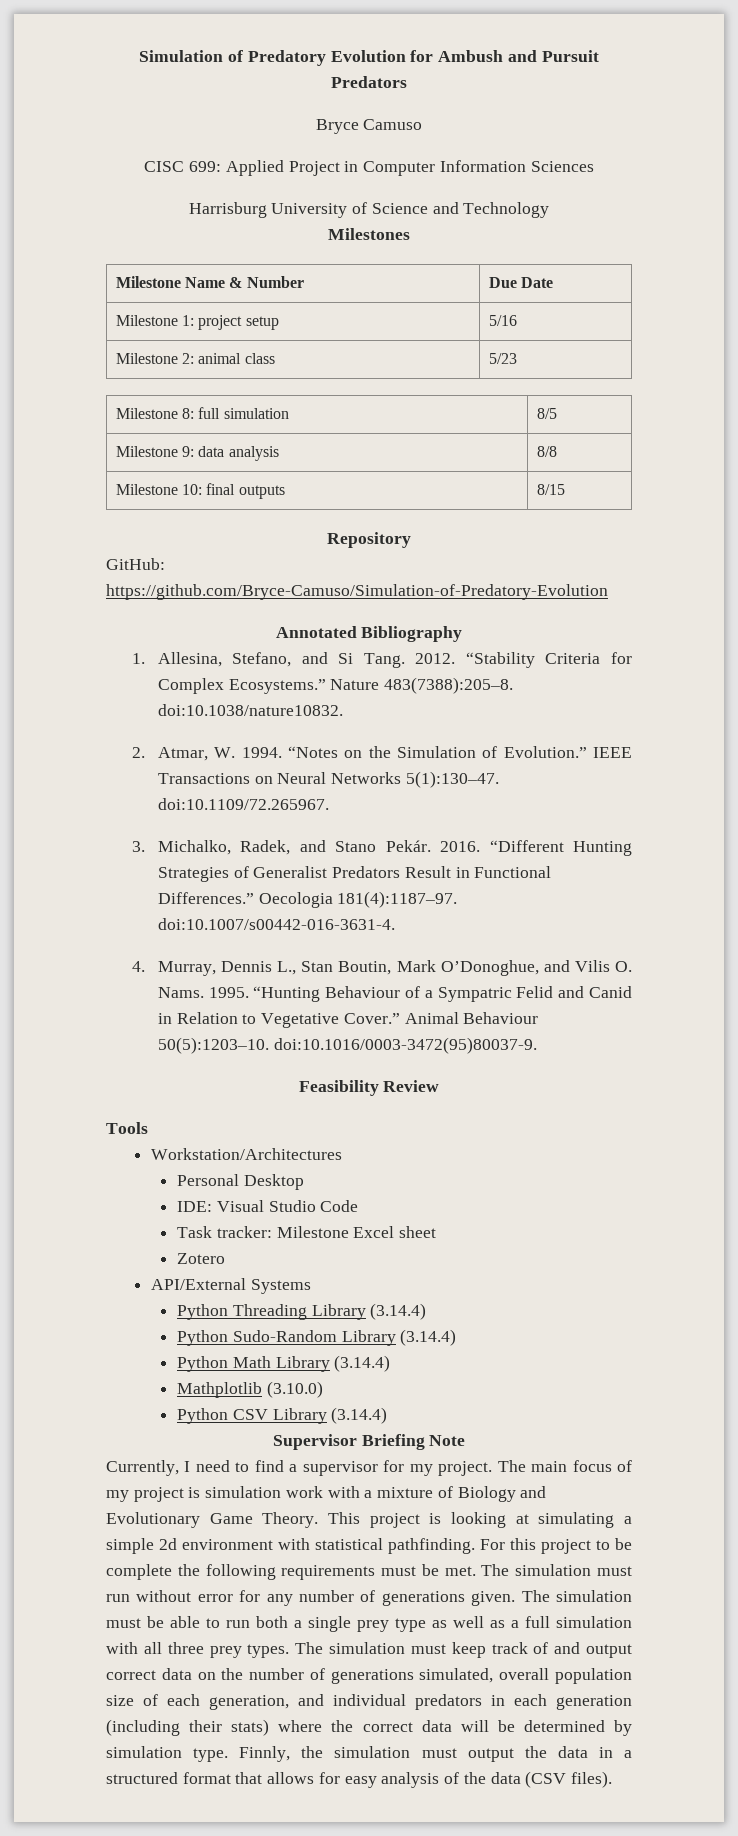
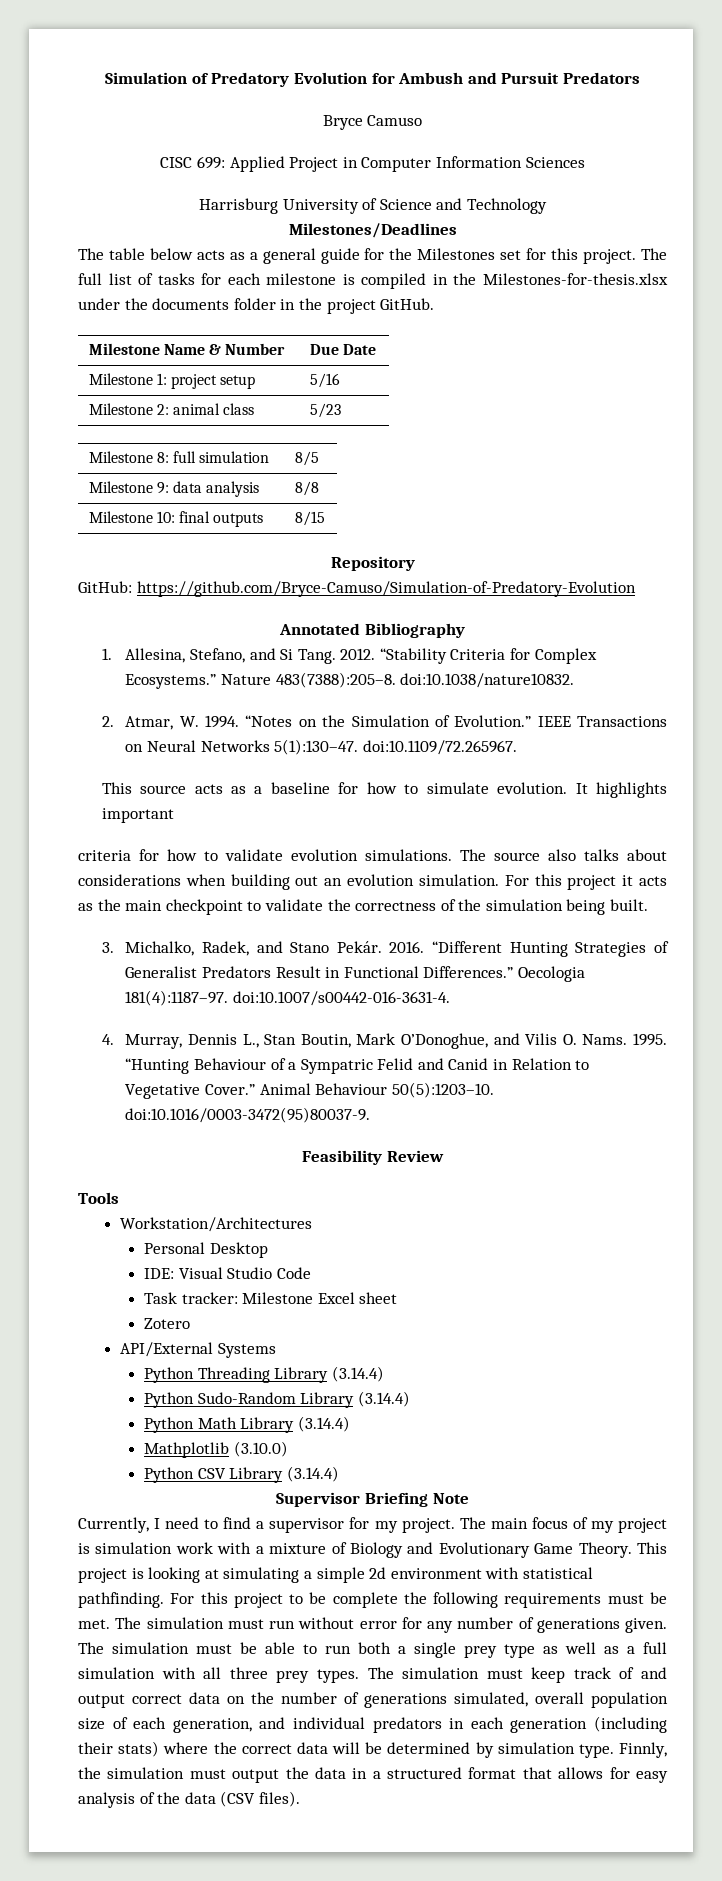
[328,228,410,240] Milestones -> [288,223,457,238] [78,248,667,264] [78,273,668,289] [78,298,435,314] Milestones/Deadlines // The table below acts as a general guide for the Milestones set for this project. The full list of tasks for each milestone is compiled in the Milestones-for-thesis.xlsx under the documents folder in the project GitHub.
(329, 804) none -> [101,782,667,798] [101,808,174,823] [78,849,667,861] [78,874,667,890] [78,899,649,915] // This source acts as a baseline for how to simulate evolution. It highlights important // criteria for how to validate evolution simulations. The source also talks about considerations when building out an evolution simulation. For this project it acts as the main checkpoint to validate the correctness of the simulation being built.

